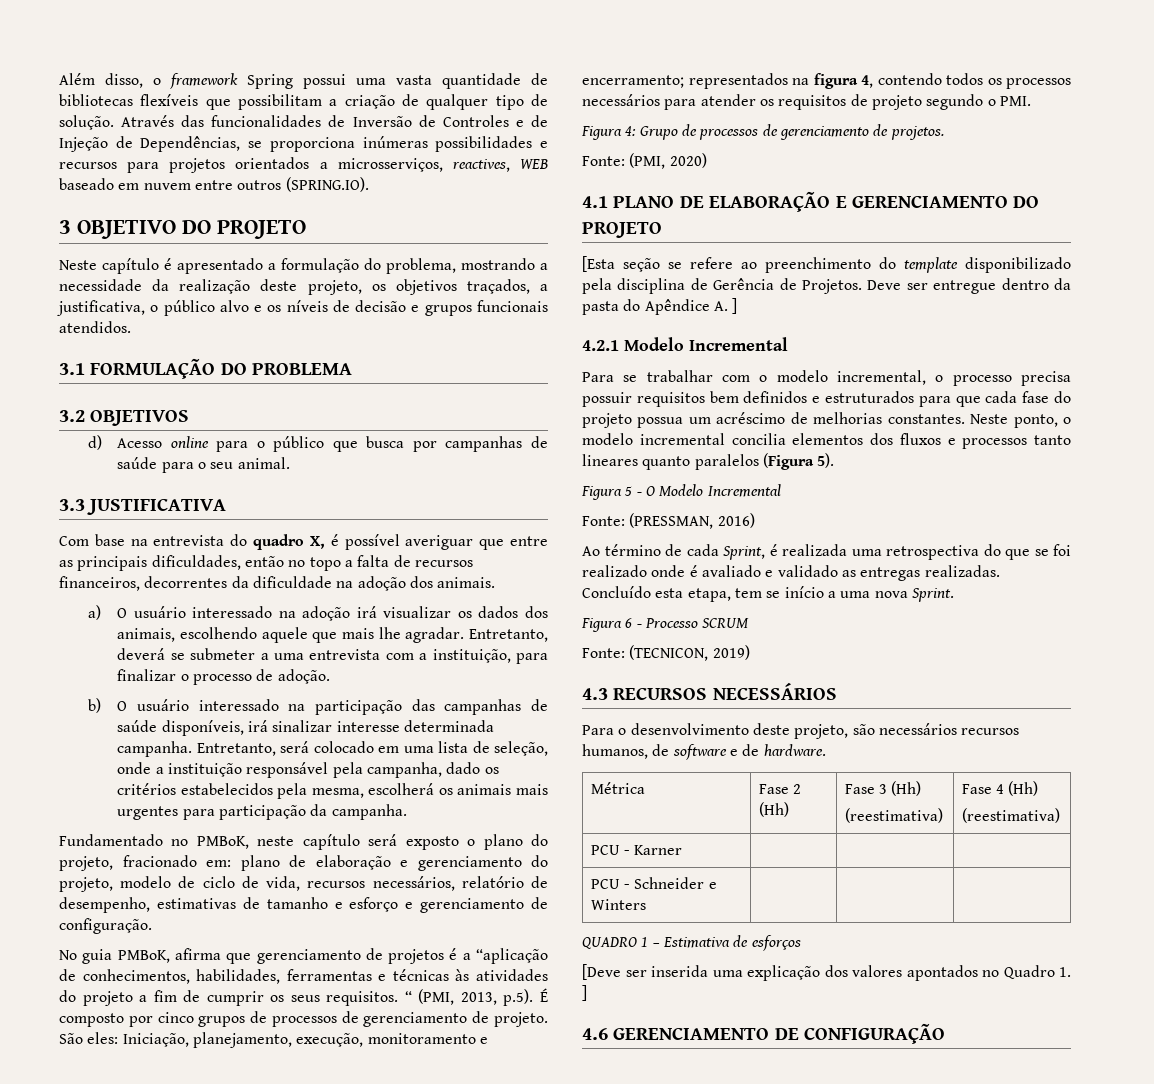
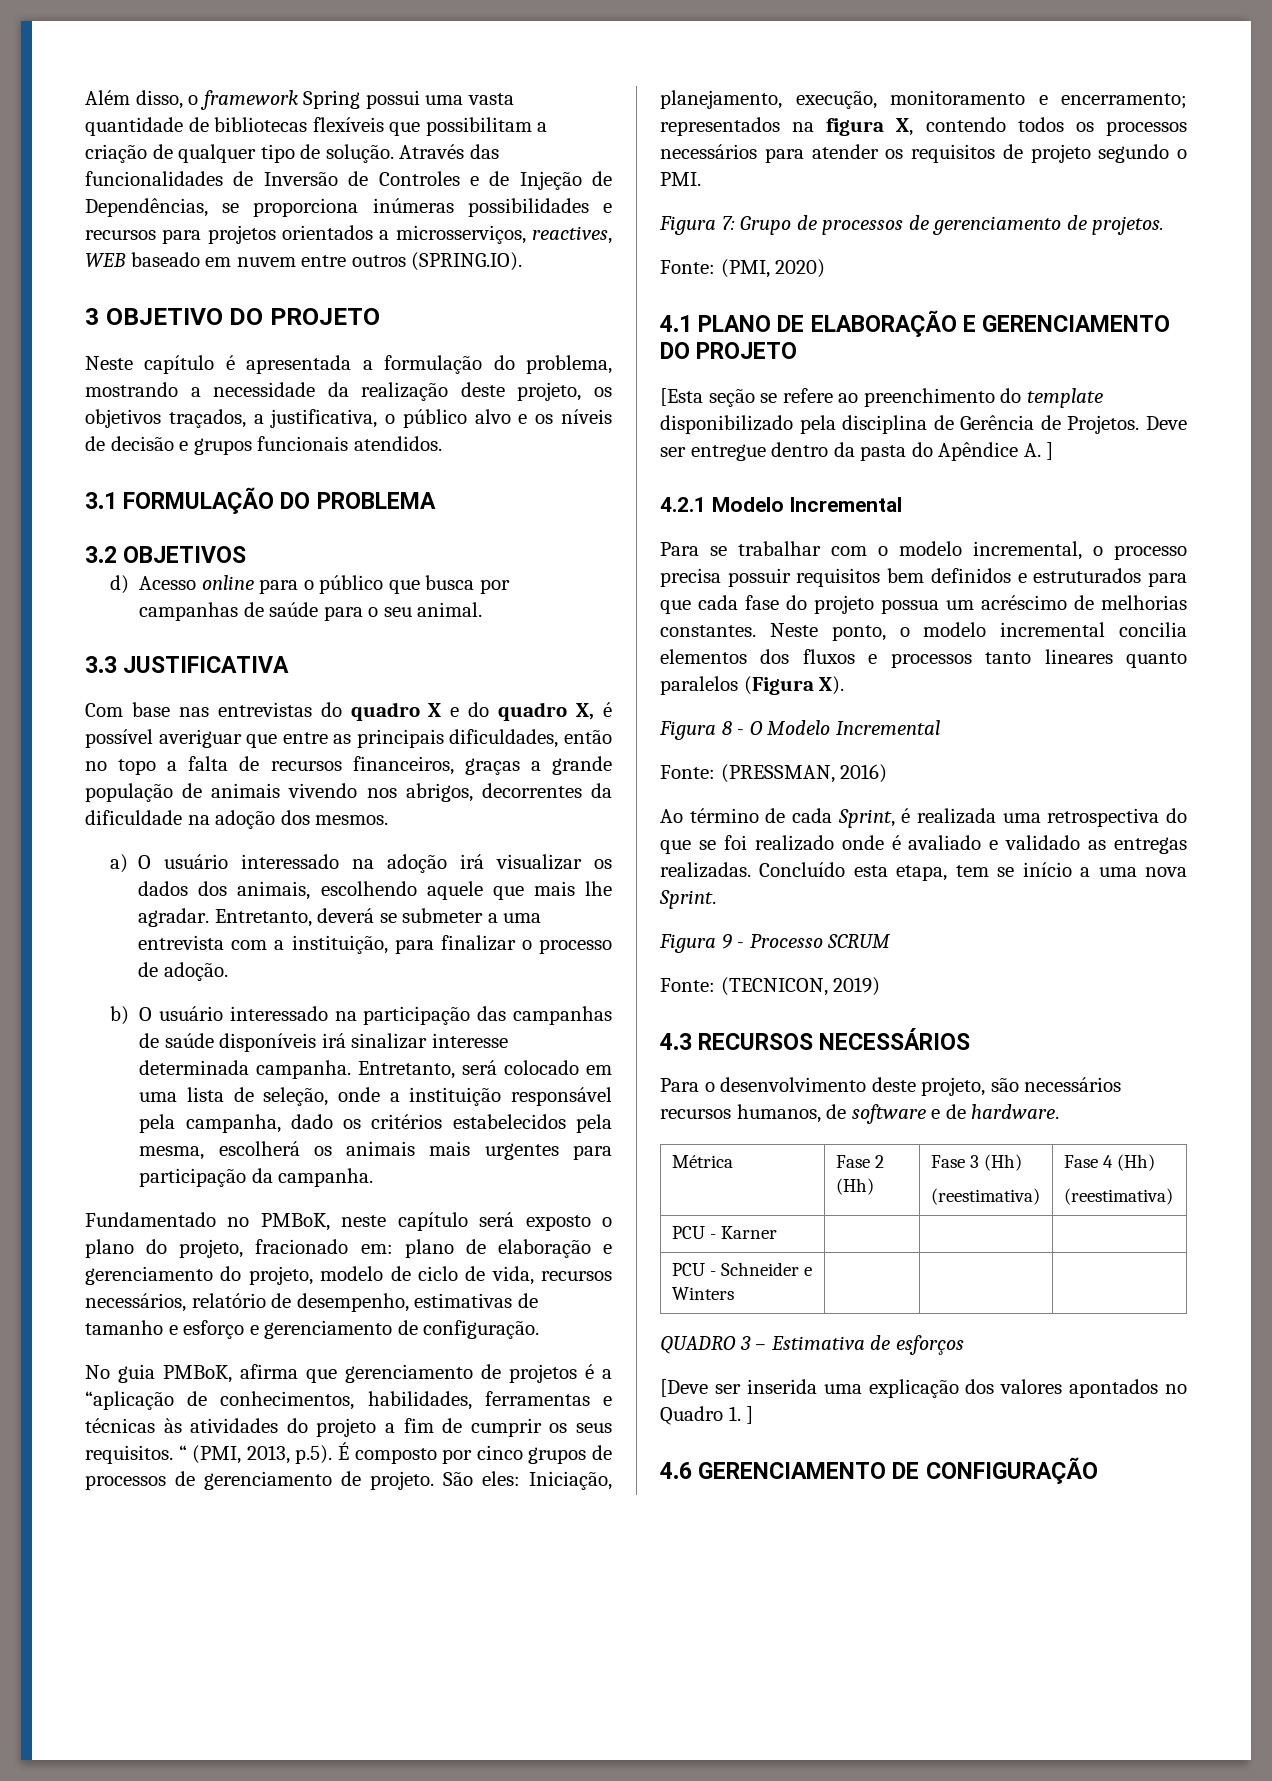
[177,258,263,274] apresentado -> [246,355,352,374] apresentada
[130,535,225,546] na entrevista -> [178,702,460,721] nas entrevistas do quadro X e
(140, 583) none -> [464,756,612,775] [85,783,473,802] graças a grande população de animais vivendo nos abrigos,
[437,577,496,588] animais. -> [315,815,389,825] mesmos.
[161,720,244,736] disponíveis, -> [219,1033,317,1052] disponíveis
[861,75,873,88] 4, -> [896,118,914,136] X,
[625,126,637,136] 4: -> [721,216,735,230] 7:
[817,453,835,468] [581,486,633,500] 5). // Figura 5 -> [819,676,845,695] [659,721,732,740] X). // Figura 8
[625,618,633,628] 6 -> [721,934,732,949] 9
[641,937,649,947] 1 -> [739,1336,751,1350] 3

